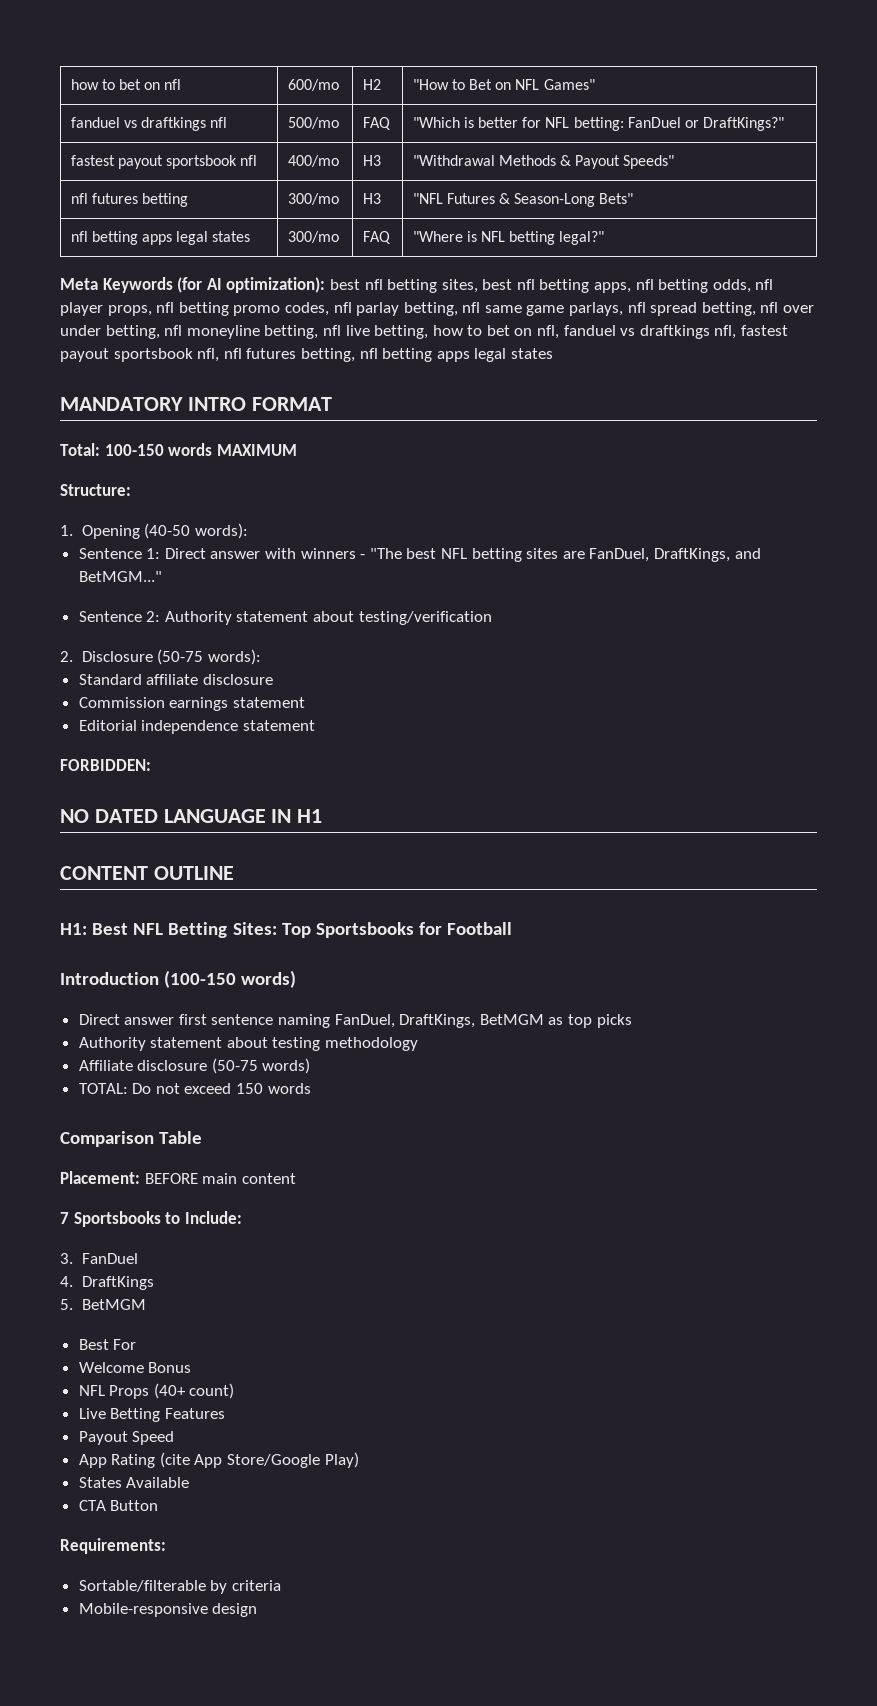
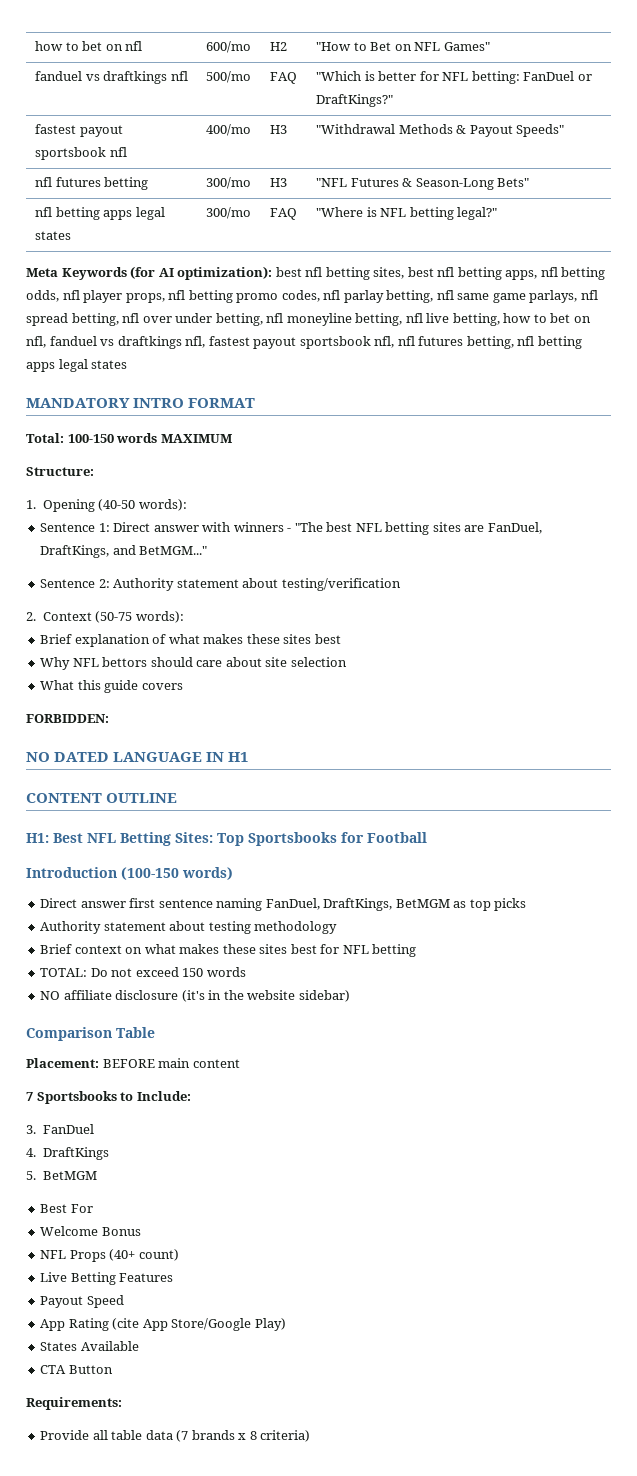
[81,651,153,662] Disclosure -> [42,612,92,621] Context
[78,674,273,685] [78,697,305,711] [78,720,315,734] Standard affiliate disclosure // Commission earnings statement // Editorial independence statement -> [40,634,341,647] [40,657,347,670] [40,680,183,693] Brief explanation of what makes these sites best // Why NFL bettors should care about site selection // What this guide covers
[78,1058,311,1074] Affiliate disclosure (50-75 words) -> [40,944,417,957] Brief context on what makes these sites best for NFL betting
(311, 1088) none -> [40,990,350,1002] // NO affiliate disclosure (it's in the website sidebar)
[78,1580,281,1594] [78,1603,258,1617] Sortable/filterable by criteria // Mobile-responsive design -> [40,1430,311,1442] Provide all table data (7 brands x 8 criteria)

